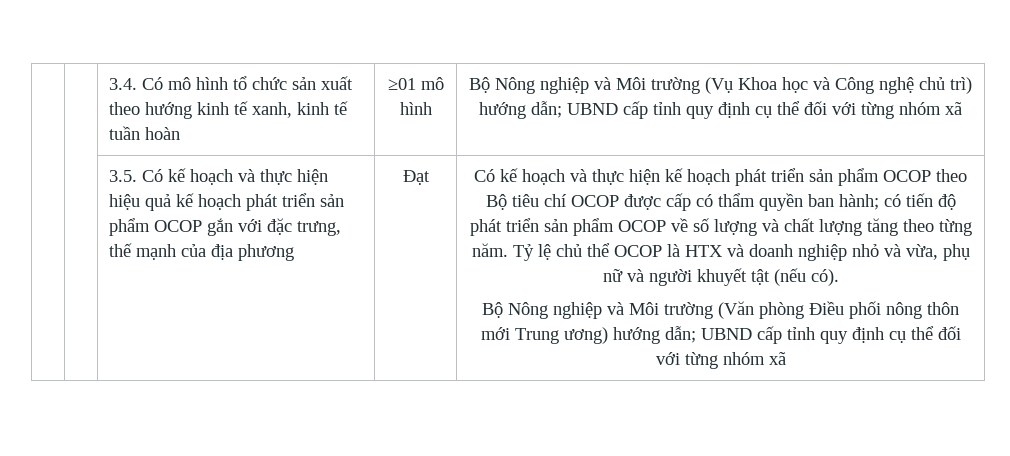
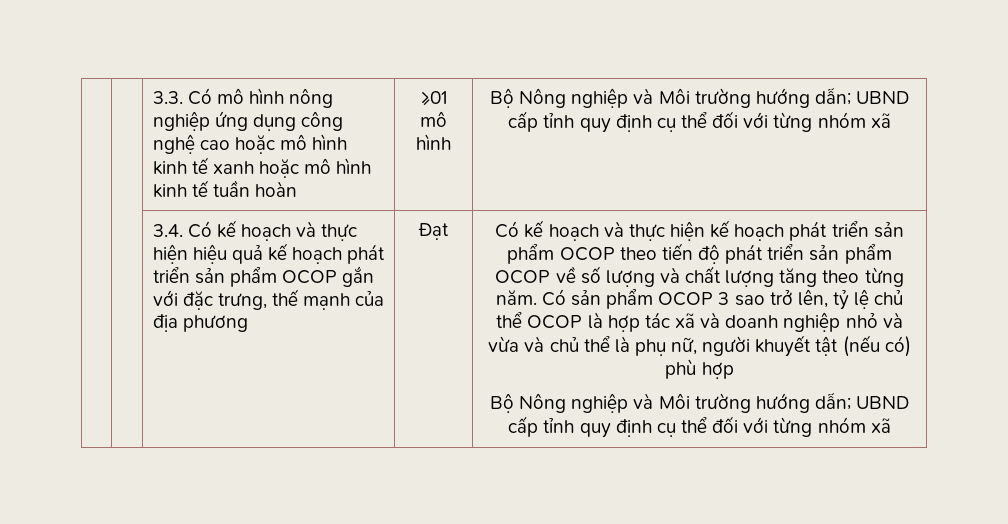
[108,78,137,90] | | 3.4. -> [152,91,183,104] | | 3.3.
[232,76,353,90] [108,101,292,119] tổ chức sản xuất theo hướng kinh tế xanh, -> [289,88,334,108] [152,111,343,131] [152,134,348,154] [152,157,372,178] nông nghiệp ứng dụng công nghệ cao hoặc mô hình kinh tế xanh hoặc mô hình
[705,77,972,94] (Vụ Khoa học và Công nghệ chủ trì) -> (751, 98) none
[108,170,137,182] 3.5. -> [152,224,183,237] 3.4.
[485,193,901,211] Bộ tiêu chí OCOP được cấp có thẩm quyền ban hành; có -> (657, 253) none
[512,244,534,261] Tỷ -> [541,289,849,310] Có sản phẩm OCOP 3 sao trở lên, tỷ
[684,245,723,257] HTX -> [607,312,695,332] hợp tác xã
[905,244,970,261] [602,269,644,282] vừa, phụ nữ và -> [488,336,698,356] vừa và chủ thể là phụ nữ,
[810,269,839,286] [482,301,959,319] [480,327,608,344] có). // Bộ Nông nghiệp và Môi trường (Văn phòng Điều phối nông thôn mới Trung ương) -> [884,336,911,357] [665,359,734,379] [489,393,751,413] có) phù hợp // Bộ Nông nghiệp và Môi trường

